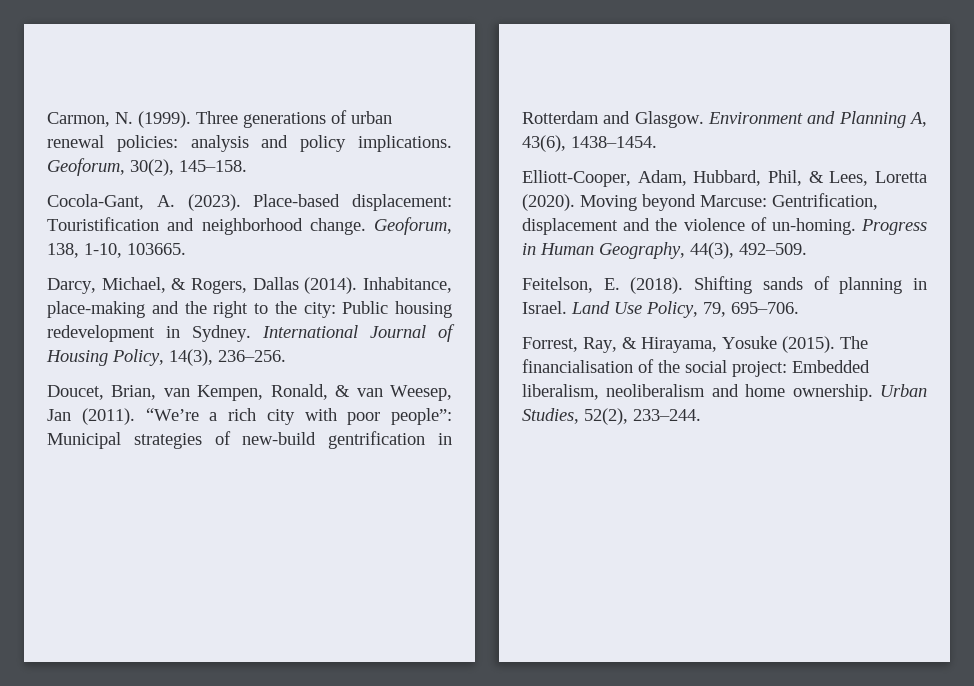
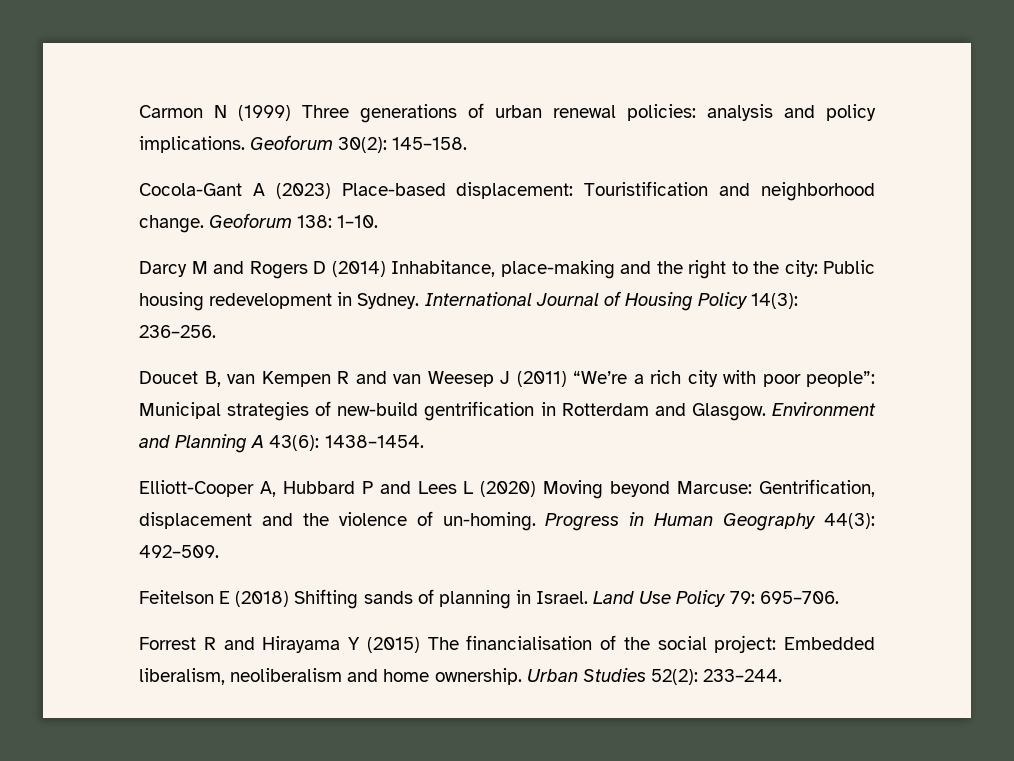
[47,111,191,128] Carmon, N. (1999). -> [139,105,291,121] Carmon N (1999)
[47,158,174,176] Geoforum, 30(2), -> [250,135,388,153] Geoforum 30(2):
[47,194,241,211] Cocola-Gant, A. (2023). -> [139,183,331,199] Cocola-Gant A (2023)
[374,217,452,235] [47,243,186,258] [47,277,358,294] Geoforum, 138, 1-10, 103665. // Darcy, Michael, & Rogers, Dallas (2014). -> [209,213,379,228] [139,261,386,279] Geoforum 138: 1–10. // Darcy M and Rogers D (2014)
[112,349,213,366] Policy, 14(3), -> [698,292,799,309] Policy 14(3):
[47,384,452,401] [47,408,135,425] Doucet, Brian, van Kempen, Ronald, & van Weesep, Jan (2011). -> [139,371,567,387] Doucet B, van Kempen R and van Weesep J (2011)
[909,112,927,127] [522,135,566,152] A, 43(6), -> [251,435,320,451] A 43(6):
[522,170,927,187] [522,194,575,211] Elliott-Cooper, Adam, Hubbard, Phil, & Lees, Loretta (2020). -> [139,480,537,497] Elliott-Cooper A, Hubbard P and Lees L (2020)
[599,242,734,259] Geography, 44(3), -> [723,513,875,531] Geography 44(3):
[522,277,684,294] Feitelson, E. (2018). -> [139,590,290,607] Feitelson E (2018)
[646,301,726,318] Policy, 79, -> [676,590,755,607] Policy 79:
[522,336,835,353] Forrest, Ray, & Hirayama, Yosuke (2015). -> [139,636,420,653] Forrest R and Hirayama Y (2015)
[522,408,628,425] Studies, 52(2), -> [582,668,698,685] Studies 52(2):

